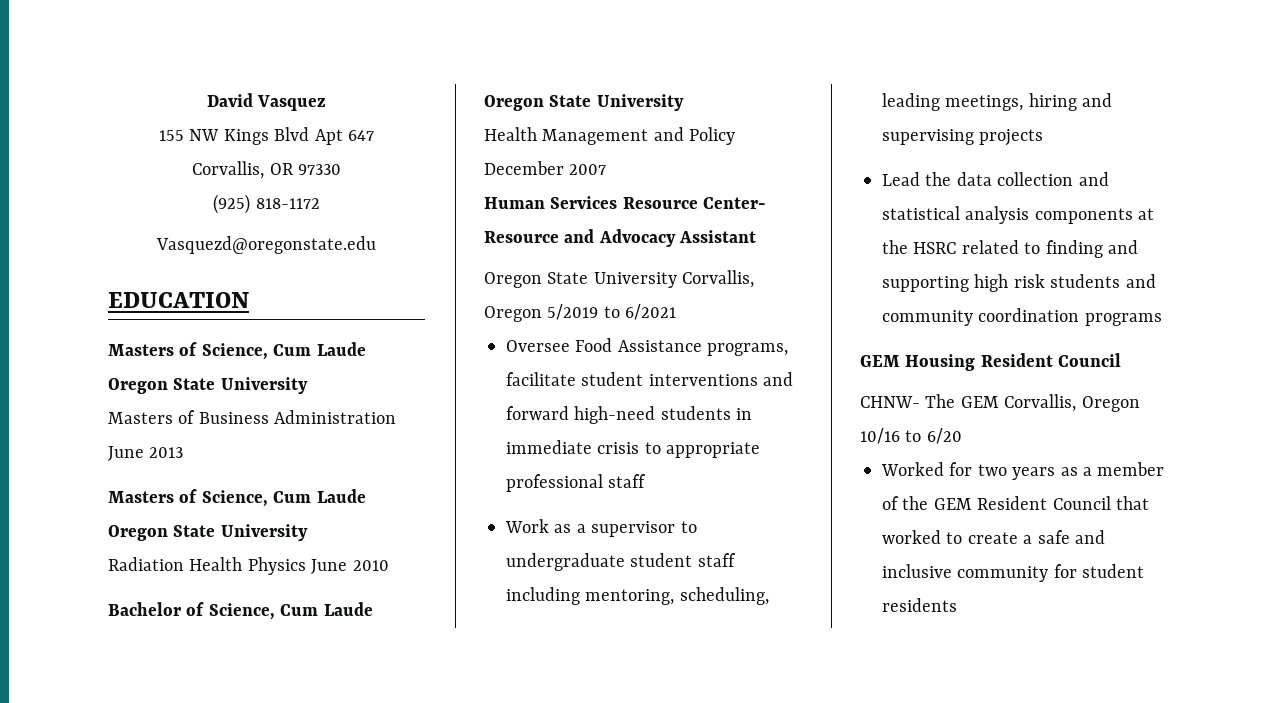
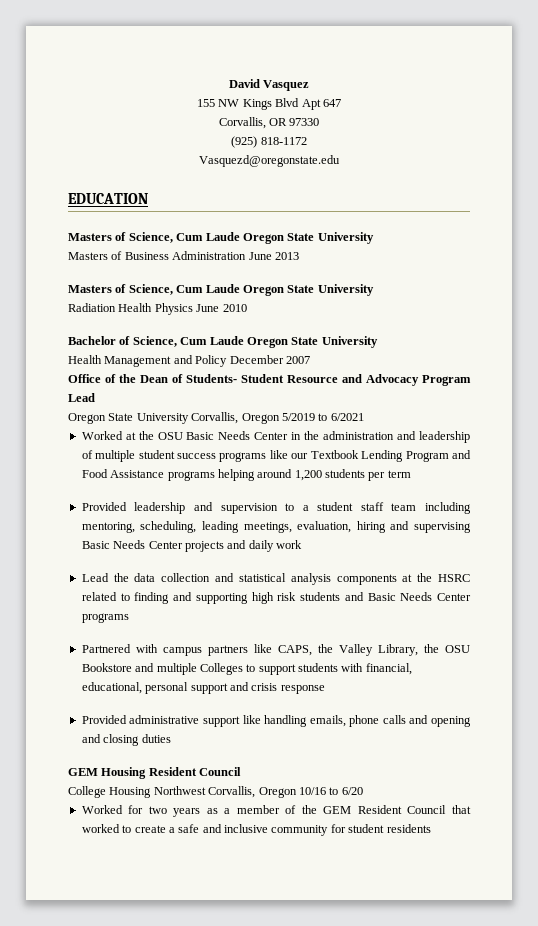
[484,196,767,209] Human Services Resource Center- -> [68,374,284,383] Office of the Dean of Students- Student
[679,230,757,243] Assistant -> [422,375,471,386] [68,393,95,402] Program Lead
[506,338,789,356] [506,372,794,386] [506,406,753,424] [506,440,761,458] [506,474,647,492] [505,519,697,537] [506,553,625,571] Oversee Food Assistance programs, facilitate student interventions and forward high-need students in immediate crisis to appropriate professional staff // Work as a supervisor to undergraduate -> [81,431,471,443] [81,450,472,462] [81,469,411,481] [81,502,309,514] Worked at the OSU Basic Needs Center in the administration and leadership of multiple student success programs like our Textbook Lending Program and Food Assistance programs helping around 1,200 students per term // Provided leadership and supervision to a
(736, 560) none -> [391,503,417,511] team
(1024, 103) none -> [297,521,352,533] evaluation,
[979,129,1044,146] projects -> [81,540,302,552] Basic Needs Center projects and daily work
[882,308,1162,326] community coordination programs -> [367,592,471,601] [81,613,129,623] [81,644,470,656] [81,663,412,675] [81,682,325,694] [81,715,471,727] [81,734,171,746] Basic Needs Center programs // Partnered with campus partners like CAPS, the Valley Library, the OSU Bookstore and multiple Colleges to support students with financial, educational, personal support and crisis response // Provided administrative support like handling emails, phone calls and opening and closing duties
[860,394,999,408] CHNW- The GEM -> [68,786,206,798] College Housing Northwest

